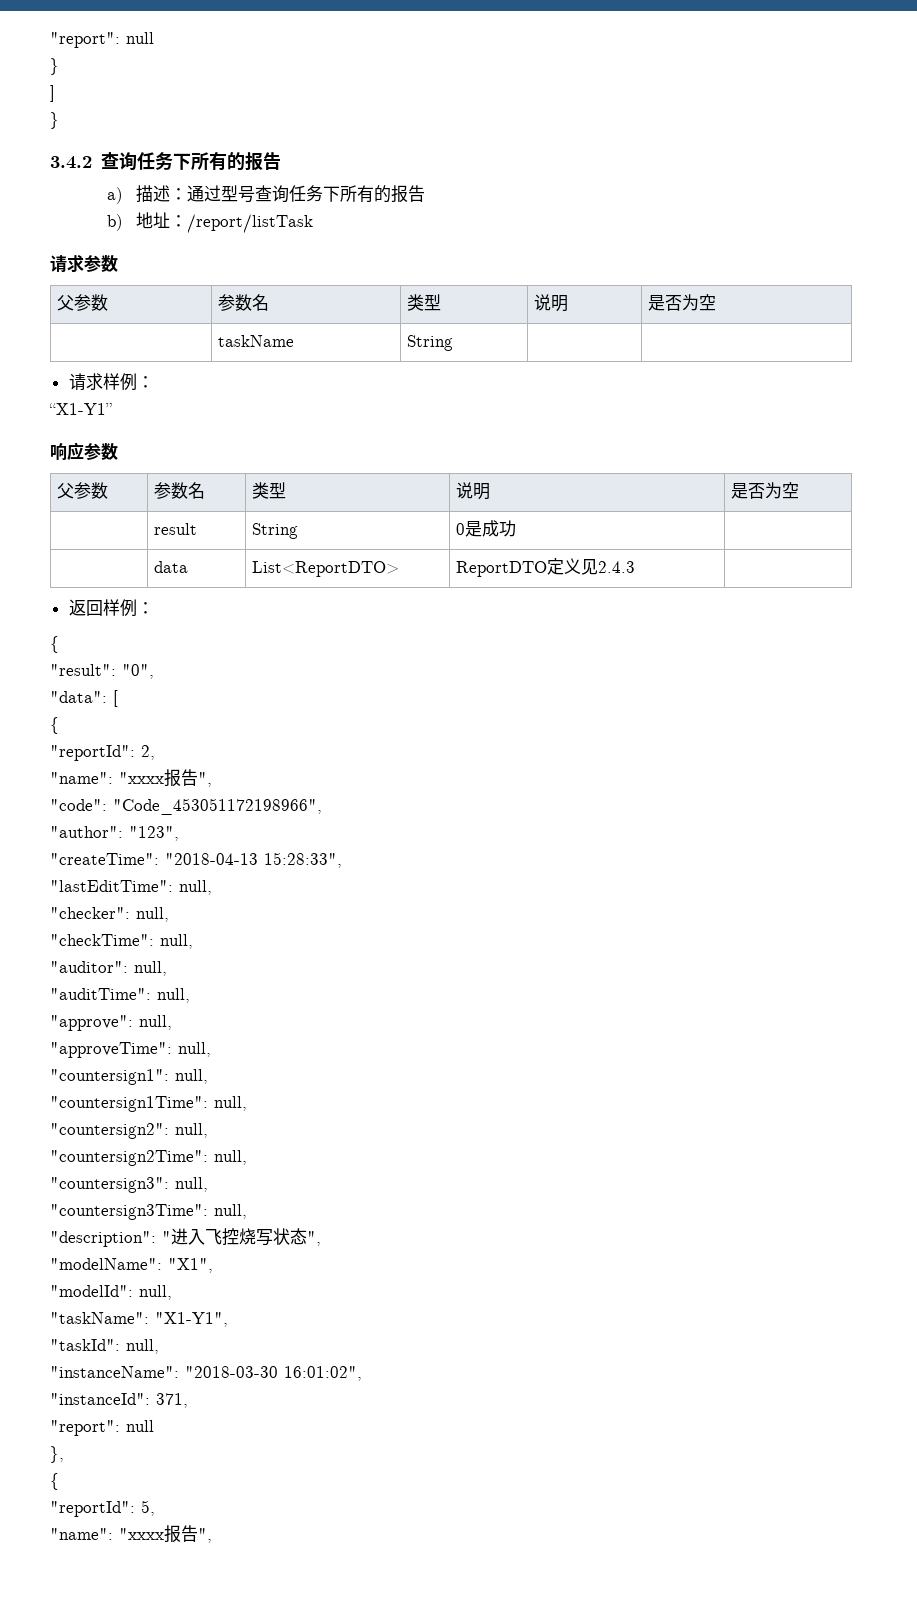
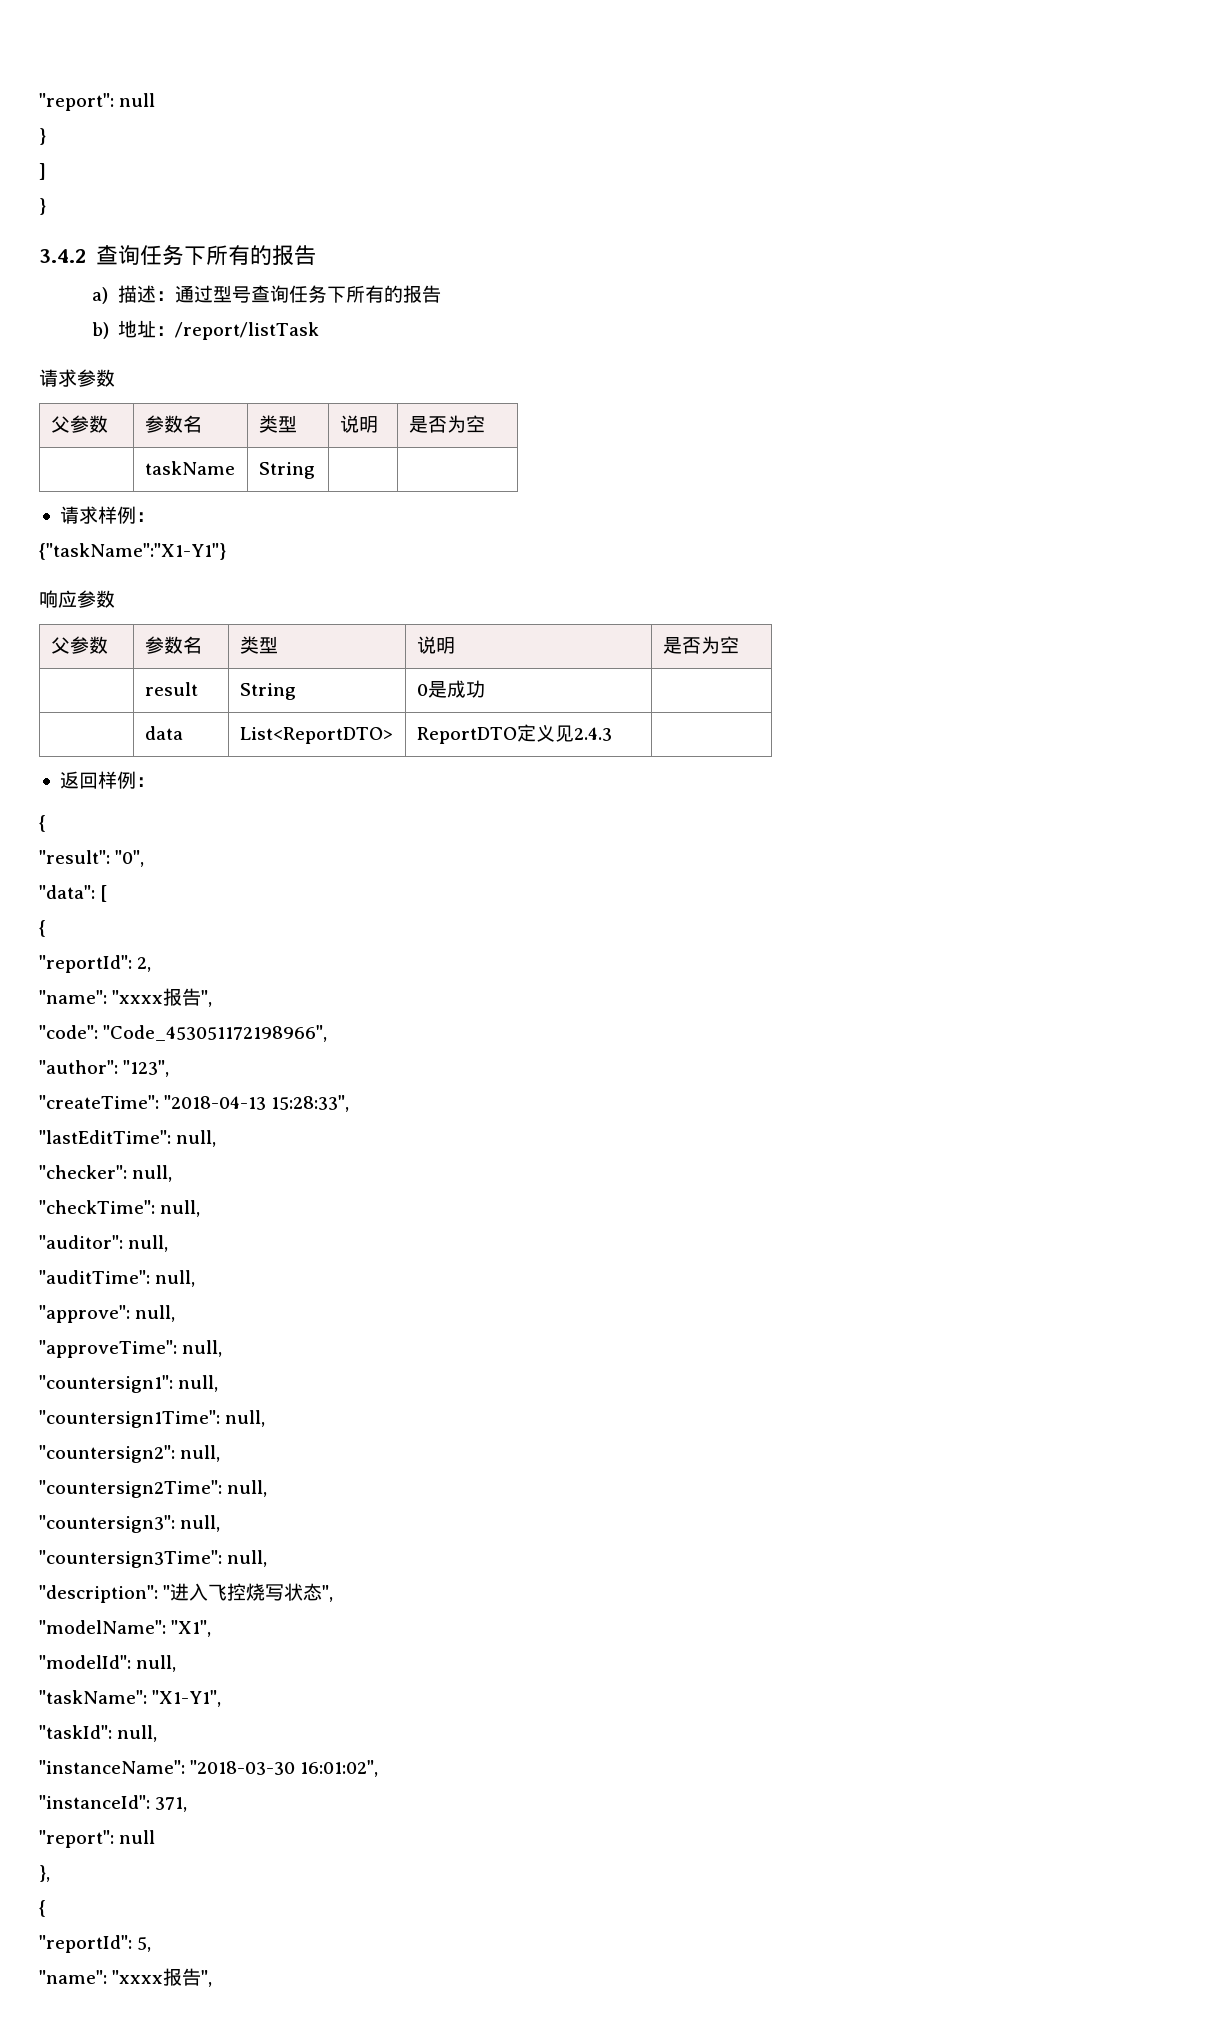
[49,403,112,415] “X1-Y1” -> [39,543,226,560] {"taskName":"X1-Y1"}

